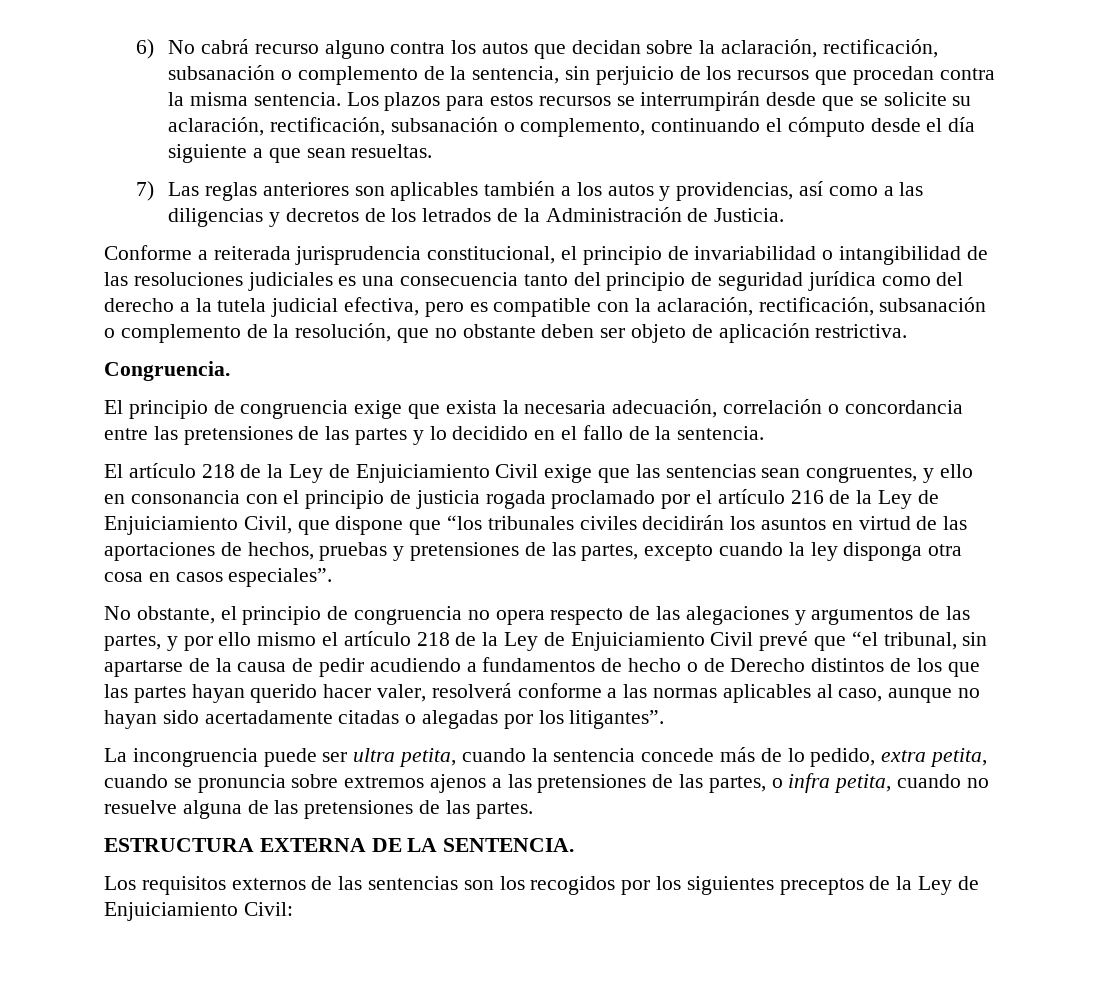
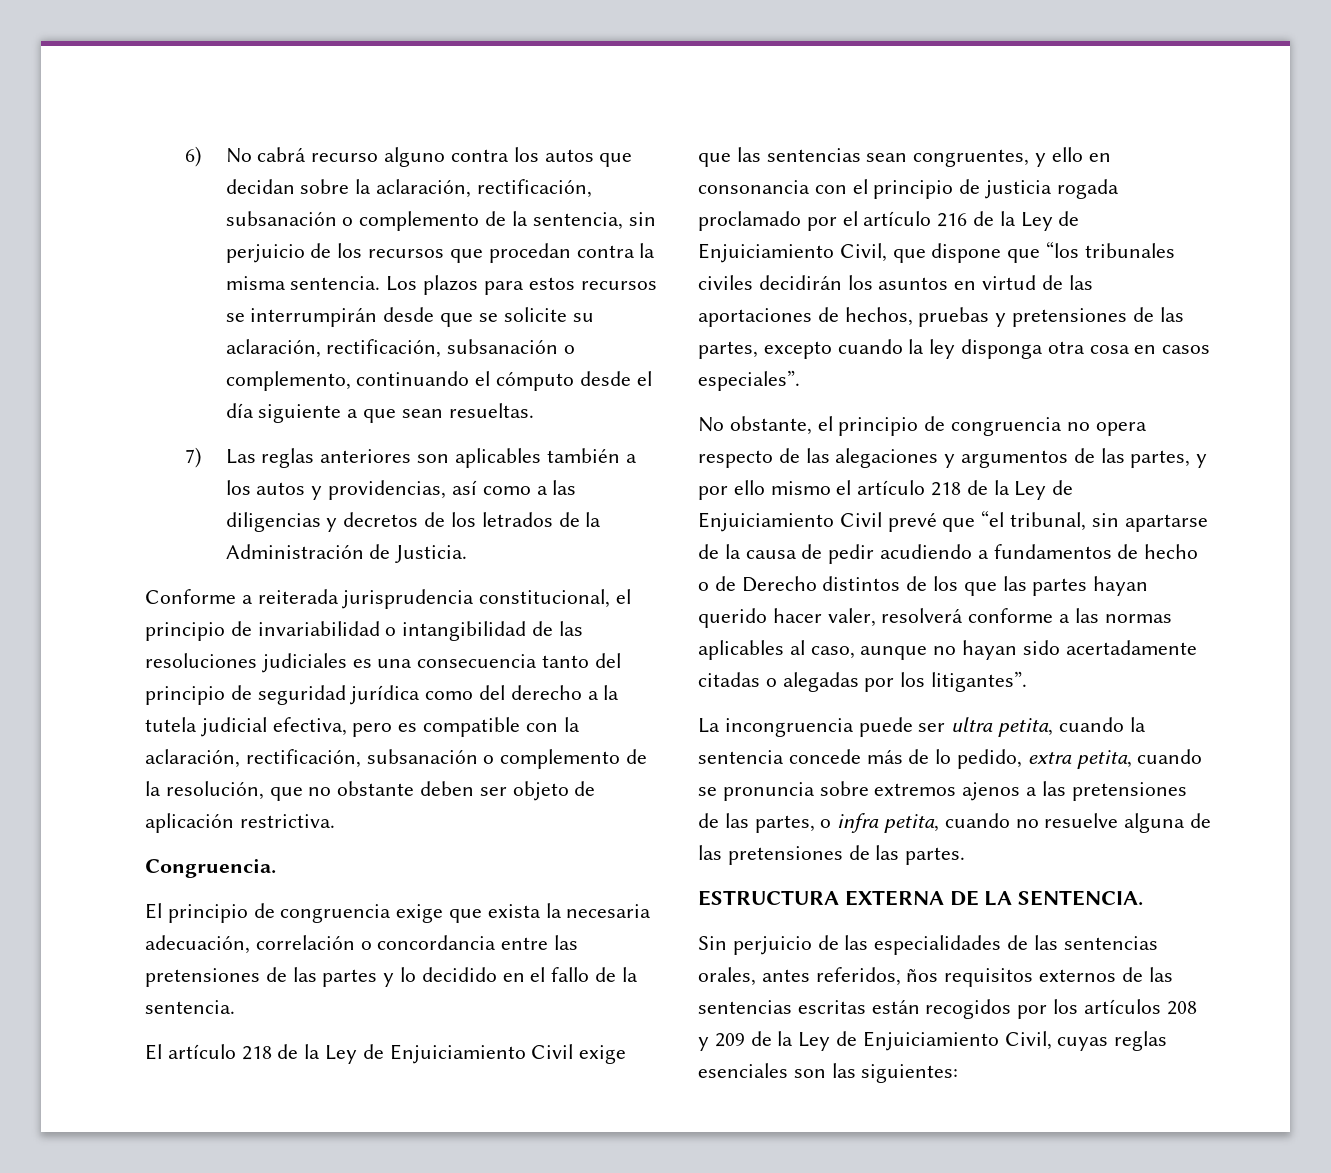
[104,876,136,890] Los -> [698,935,1158,955] [698,967,939,986] Sin perjuicio de las especialidades de las sentencias orales, antes referidos, ños
[463,876,525,890] son los -> [797,999,920,1014] escritas están
[686,876,979,895] [104,902,293,921] siguientes preceptos de la Ley de Enjuiciamiento Civil: -> [1083,999,1197,1015] [698,1031,1168,1051] [698,1063,959,1083] artículos 208 y 209 de la Ley de Enjuiciamiento Civil, cuyas reglas esenciales son las siguientes:

